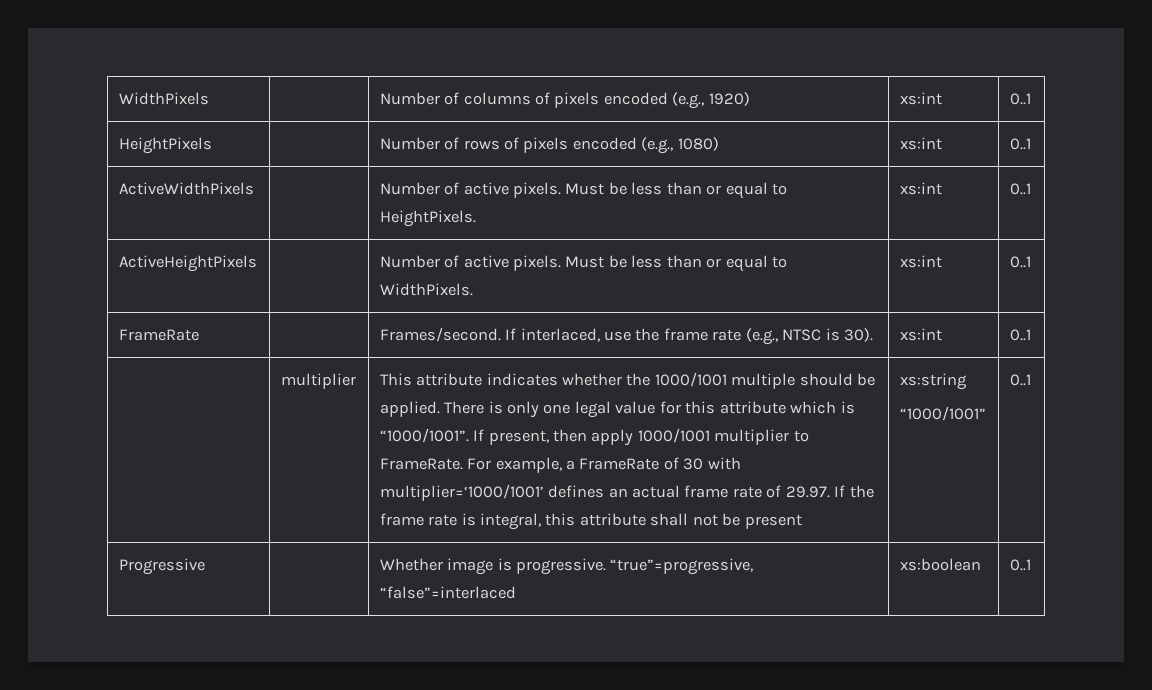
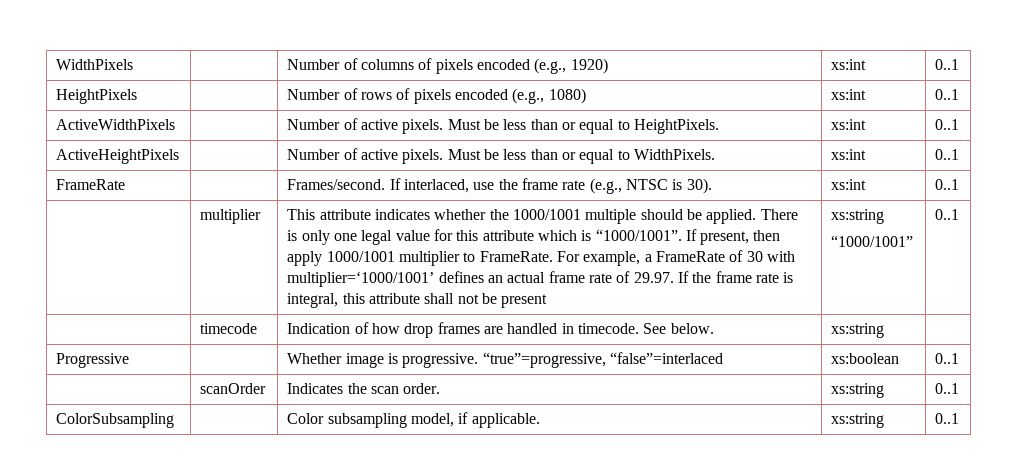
(1031, 380) none -> [200,323,258,334] [287,322,714,338] [831,323,885,338] // | timecode | Indication of how drop frames are handled in timecode. See below. | xs:string |
(1031, 565) none -> [200,383,267,394] [287,383,441,394] [831,383,885,398] [935,383,960,394] [56,413,175,428] [287,412,540,428] [831,413,885,428] [935,413,960,424] // | scanOrder | Indicates the scan order. | xs:string | 0..1 // ColorSubsampling | | Color subsampling model, if applicable. | xs:string | 0..1

